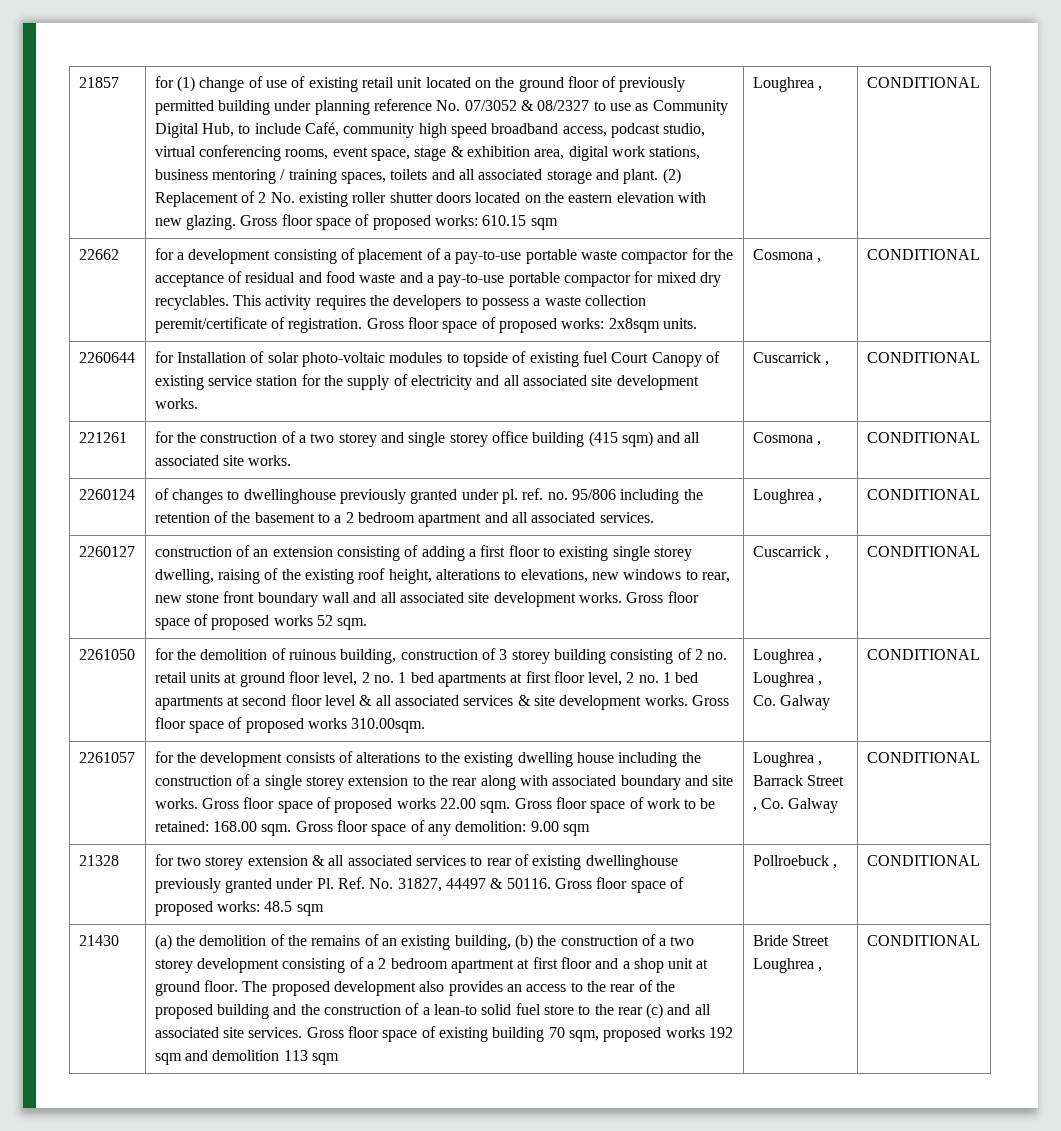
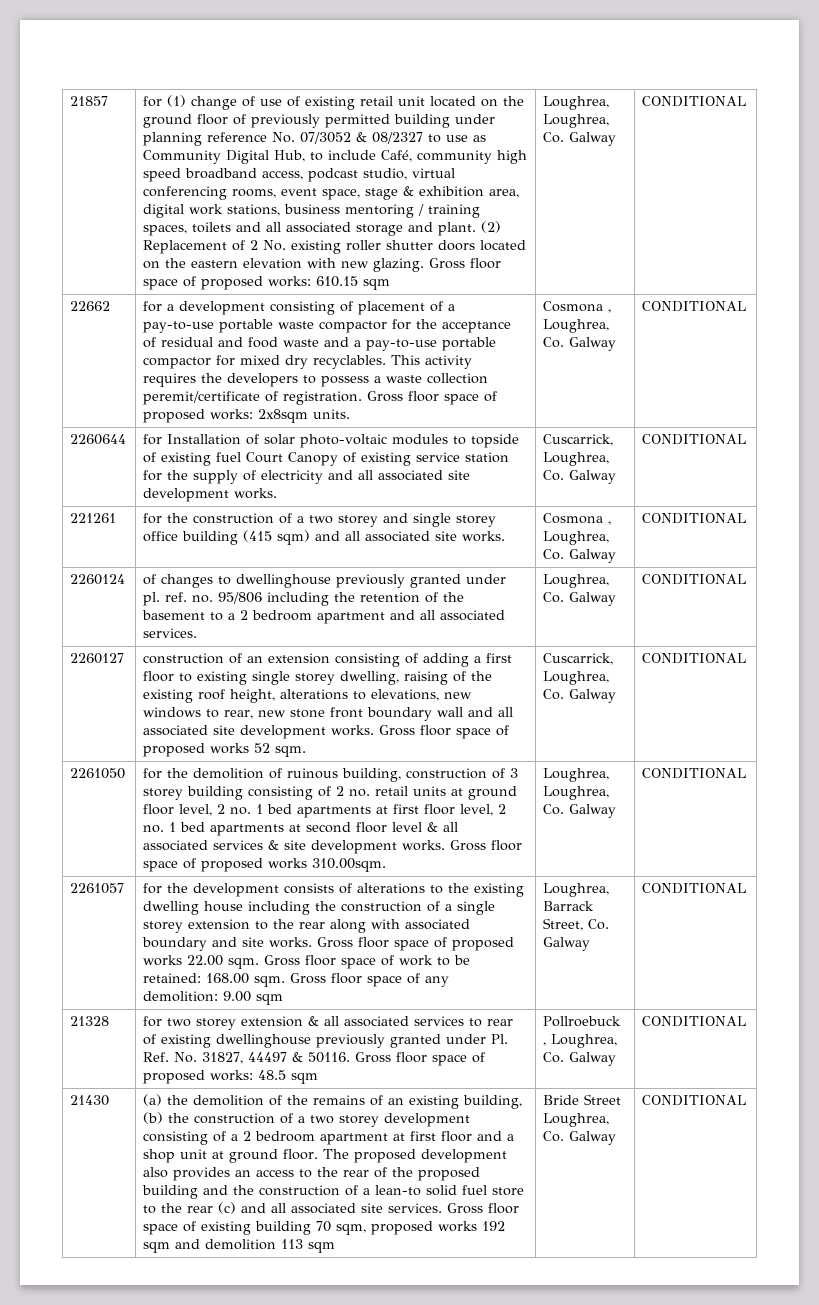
[752,77,822,92] Loughrea , -> [543,96,610,110] [543,114,610,128] [543,132,617,146] Loughrea, Loughrea, Co. Galway
(821, 260) none -> [543,319,610,333] [543,337,617,351] Loughrea, Co. Galway
[752,352,829,366] Cuscarrick , -> [543,434,614,446] [543,452,610,466] [543,470,617,484] Cuscarrick, Loughrea, Co. Galway
(821, 443) none -> [543,531,610,545] [543,549,617,563] Loughrea, Co. Galway
[752,489,822,504] Loughrea , -> [543,574,610,588] [543,592,617,606] Loughrea, Co. Galway
[752,546,829,560] Cuscarrick , -> [543,653,614,665] [543,671,610,685] [543,689,617,703] Cuscarrick, Loughrea, Co. Galway
[752,649,822,664] [752,672,822,687] Loughrea , Loughrea , -> [543,768,610,782] [543,786,610,800] Loughrea, Loughrea,
[752,752,822,767] [752,775,844,786] [752,807,757,812] Loughrea , Barrack Street , -> [543,883,610,897] [543,901,595,911] [543,918,584,931] Loughrea, Barrack Street,
(837, 866) none -> [551,1034,618,1048] [543,1052,617,1066] Loughrea, Co. Galway
[752,958,822,973] Loughrea , -> [543,1113,610,1127] [543,1131,617,1145] Loughrea, Co. Galway

